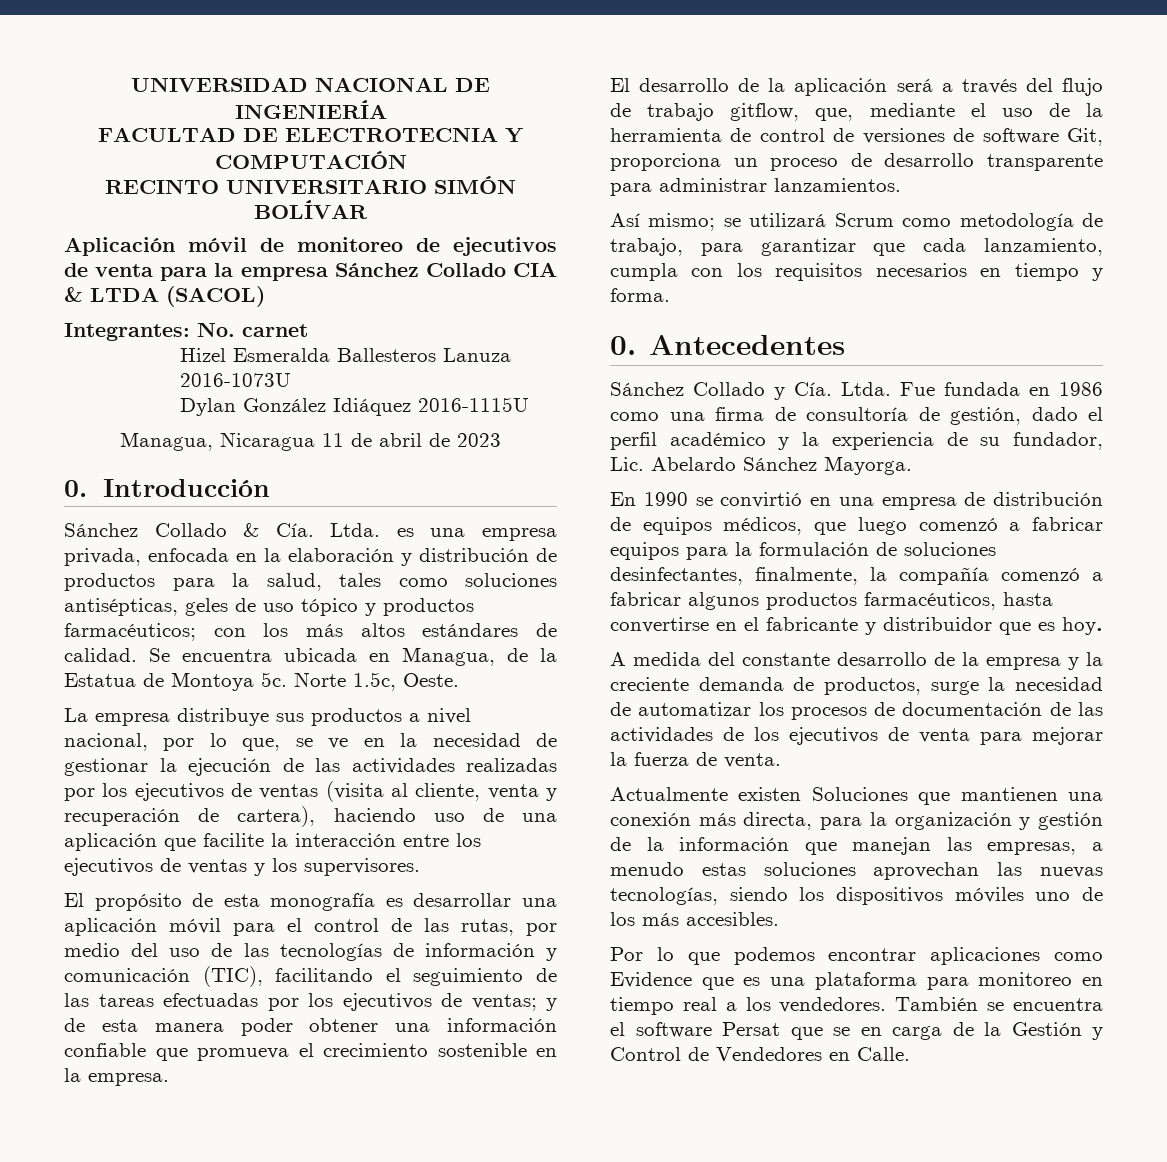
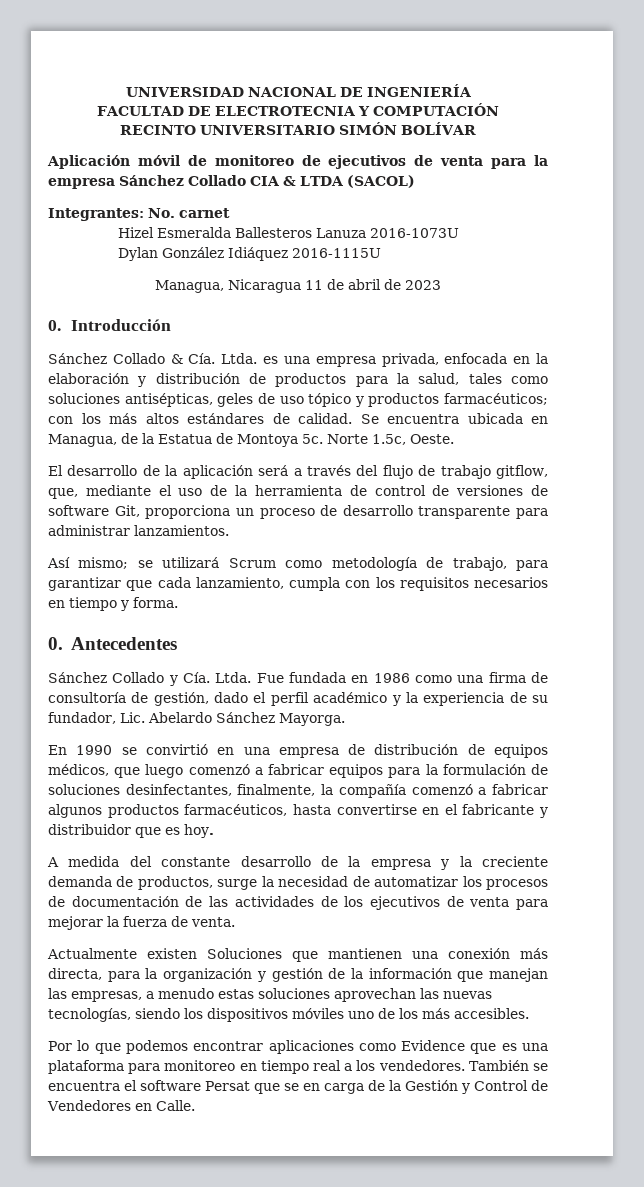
[64,708,471,726] [64,733,558,751] [64,758,557,776] [64,781,557,802] [64,806,557,827] [64,833,481,851] [64,858,420,876] [64,893,557,911] [64,918,557,936] [64,943,557,961] [64,966,557,987] [64,993,557,1011] [64,1018,557,1036] [64,1043,557,1061] [64,1068,169,1086] // La empresa distribuye sus productos a nivel nacional, por lo que, se ve en la necesidad de gestionar la ejecución de las actividades realizadas por los ejecutivos de ventas (visita al cliente, venta y recuperación de cartera), haciendo uso de una aplicación que facilite la interacción entre los ejecutivos de ventas y los supervisores. // El propósito de esta monografía es desarrollar una aplicación móvil para el control de las rutas, por medio del uso de las tecnologías de información y comunicación (TIC), facilitando el seguimiento de las tareas efectuadas por los ejecutivos de ventas; y de esta manera poder obtener una información confiable que promueva el crecimiento sostenible en la empresa. -> (454, 439) none

